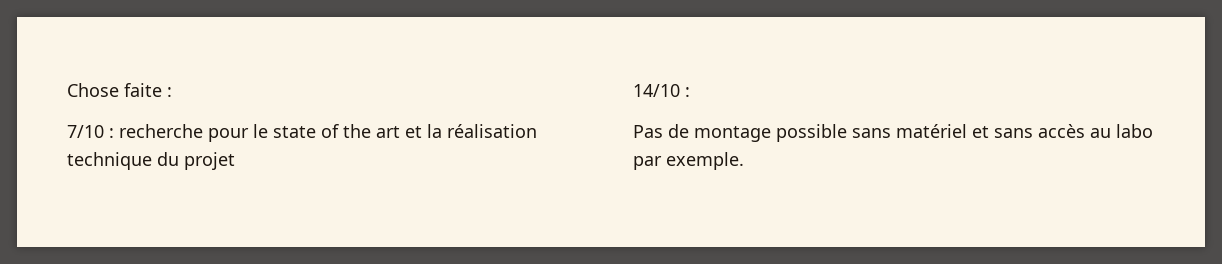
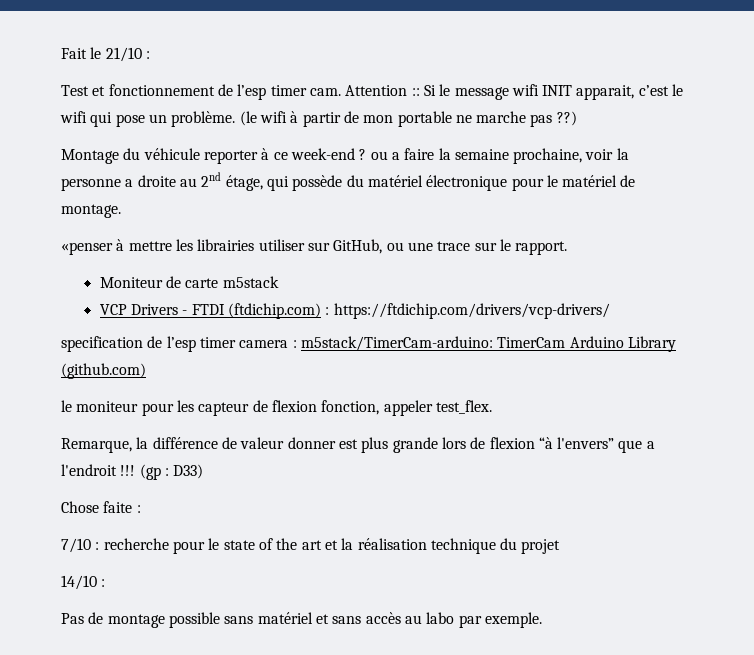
(67, 90) none -> [61,47,150,62] [61,84,684,100] [60,111,577,127] [61,148,629,164] [61,172,636,191] [61,204,121,218] [61,239,568,255] [99,276,279,288] [99,303,610,319] [61,336,676,352] [61,363,146,379] [61,400,492,416] [61,437,655,453] [61,464,204,480] Fait le 21/10 : // Test et fonctionnement de l’esp timer cam. Attention :: Si le message wifi INIT apparait, c’est le wifi qui pose un problème. (le wifi à partir de mon portable ne marche pas ??) // Montage du véhicule reporter à ce week-end ? ou a faire la semaine prochaine, voir la personne a droite au 2nd étage, qui possède du matériel électronique pour le matériel de montage. // «penser à mettre les librairies utiliser sur GitHub, ou une trace sur le rapport. // Moniteur de carte m5stack // VCP Drivers - FTDI (ftdichip.com) : https://ftdichip.com/drivers/vcp-drivers/ // specification de l’esp timer camera : m5stack/TimerCam-arduino: TimerCam Arduino Library (github.com) // le moniteur pour les capteur de flexion fonction, appeler test_flex. // Remarque, la différence de valeur donner est plus grande lors de flexion “à l'envers” que a l'endroit !!! (gp : D33) //

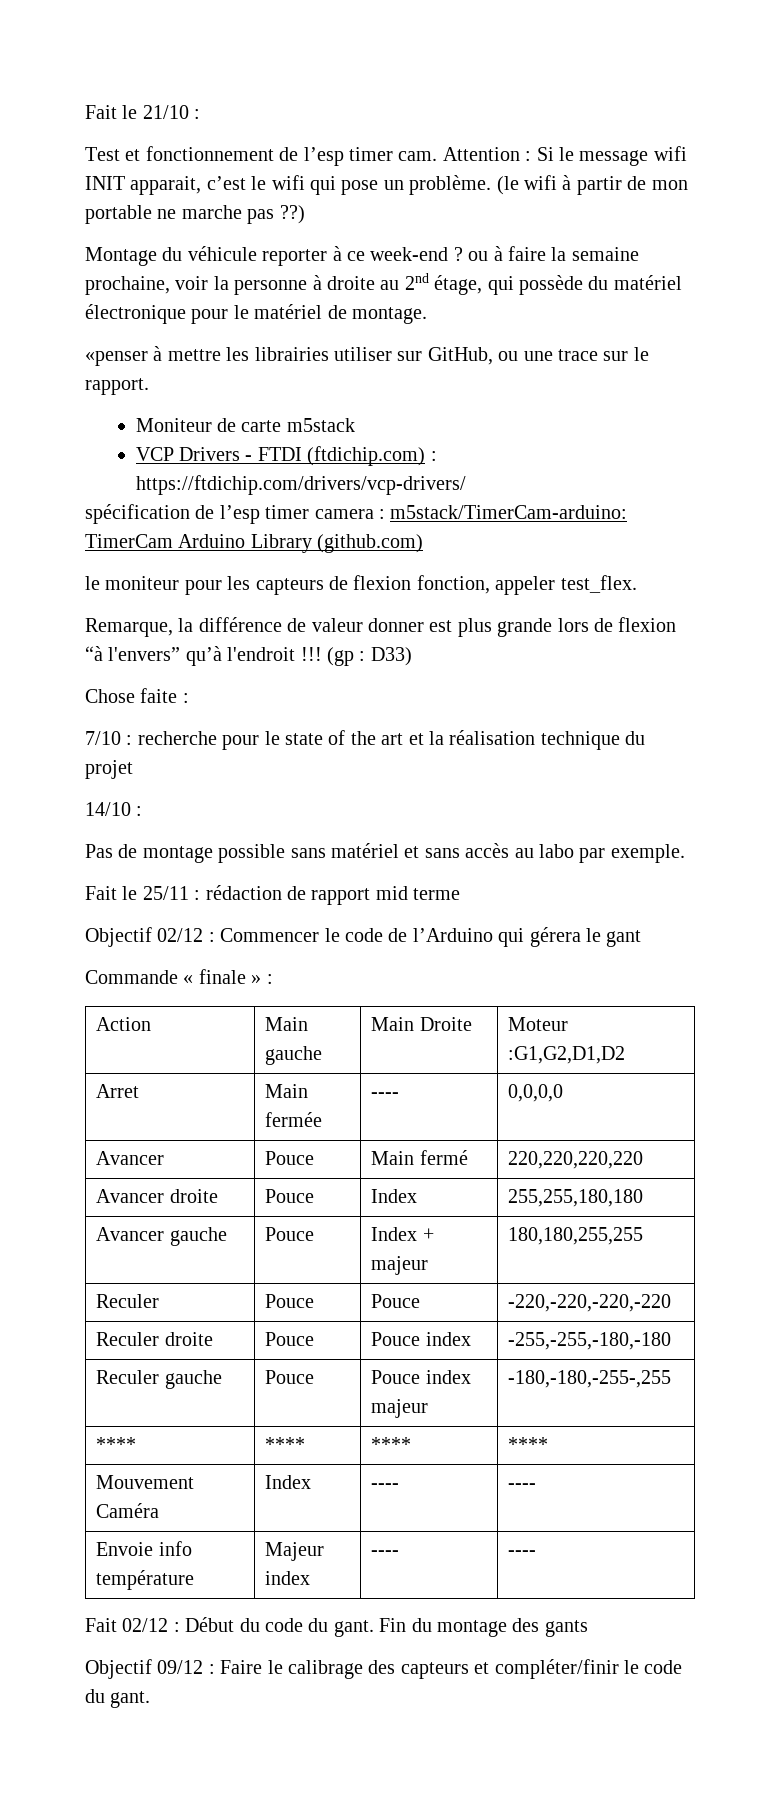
[411,88,420,96] :: -> [525,151,532,161] :
[391,152,400,160] a -> [493,246,503,261] à
[125,179,134,187] a -> [312,275,322,290] à
[61,336,143,352] specification -> [85,504,190,524] spécification
[198,402,250,416] capteur -> [255,578,324,595] capteurs
[618,440,655,453] que a -> [185,646,222,666] qu’à
(542, 620) none -> [85,885,461,905] [85,927,642,947] [85,969,273,984] [96,1017,152,1031] [265,1017,309,1031] [265,1046,323,1065] [371,1017,472,1031] [508,1017,569,1031] [508,1046,626,1064] [96,1084,140,1098] [265,1084,309,1098] [265,1112,323,1127] [371,1092,400,1098] [508,1084,564,1102] [96,1151,165,1165] [265,1151,315,1165] [371,1150,468,1165] [508,1151,644,1169] [96,1189,218,1203] [265,1189,315,1203] [371,1189,418,1203] [508,1189,644,1207] [96,1227,227,1246] [265,1227,315,1241] [371,1227,434,1241] [371,1256,429,1275] [508,1227,644,1245] [96,1294,160,1308] [265,1294,315,1308] [371,1294,421,1308] [508,1294,672,1312] [96,1332,213,1346] [265,1332,315,1346] [371,1332,471,1346] [508,1332,672,1350] [96,1370,222,1389] [265,1370,315,1384] [371,1370,471,1384] [371,1399,429,1418] [508,1370,672,1388] [96,1437,137,1451] [265,1437,306,1451] [371,1437,412,1451] [508,1437,549,1451] [96,1475,195,1489] [96,1503,160,1518] [265,1475,312,1489] [371,1483,400,1489] [508,1483,537,1489] [96,1541,192,1556] [96,1570,195,1590] [265,1542,325,1561] [265,1571,311,1585] [371,1550,400,1556] [508,1550,537,1556] [85,1617,588,1637] [85,1659,683,1679] [85,1689,151,1708] // Fait le 25/11 : rédaction de rapport mid terme // Objectif 02/12 : Commencer le code de l’Arduino qui gérera le gant // Commande « finale » : // Action | Main gauche | Main Droite | Moteur :G1,G2,D1,D2 // Arret | Main fermée | ---- | 0,0,0,0 // Avancer | Pouce | Main fermé | 220,220,220,220 // Avancer droite | Pouce | Index | 255,255,180,180 // Avancer gauche | Pouce | Index + majeur | 180,180,255,255 // Reculer | Pouce | Pouce | -220,-220,-220,-220 // Reculer droite | Pouce | Pouce index | -255,-255,-180,-180 // Reculer gauche | Pouce | Pouce index majeur | -180,-180,-255-,255 // **** | **** | **** | **** // Mouvement Caméra | Index | ---- | ---- // Envoie info température | Majeur index | ---- | ---- // Fait 02/12 : Début du code du gant. Fin du montage des gants // Objectif 09/12 : Faire le calibrage des capteurs et compléter/finir le code du gant.

